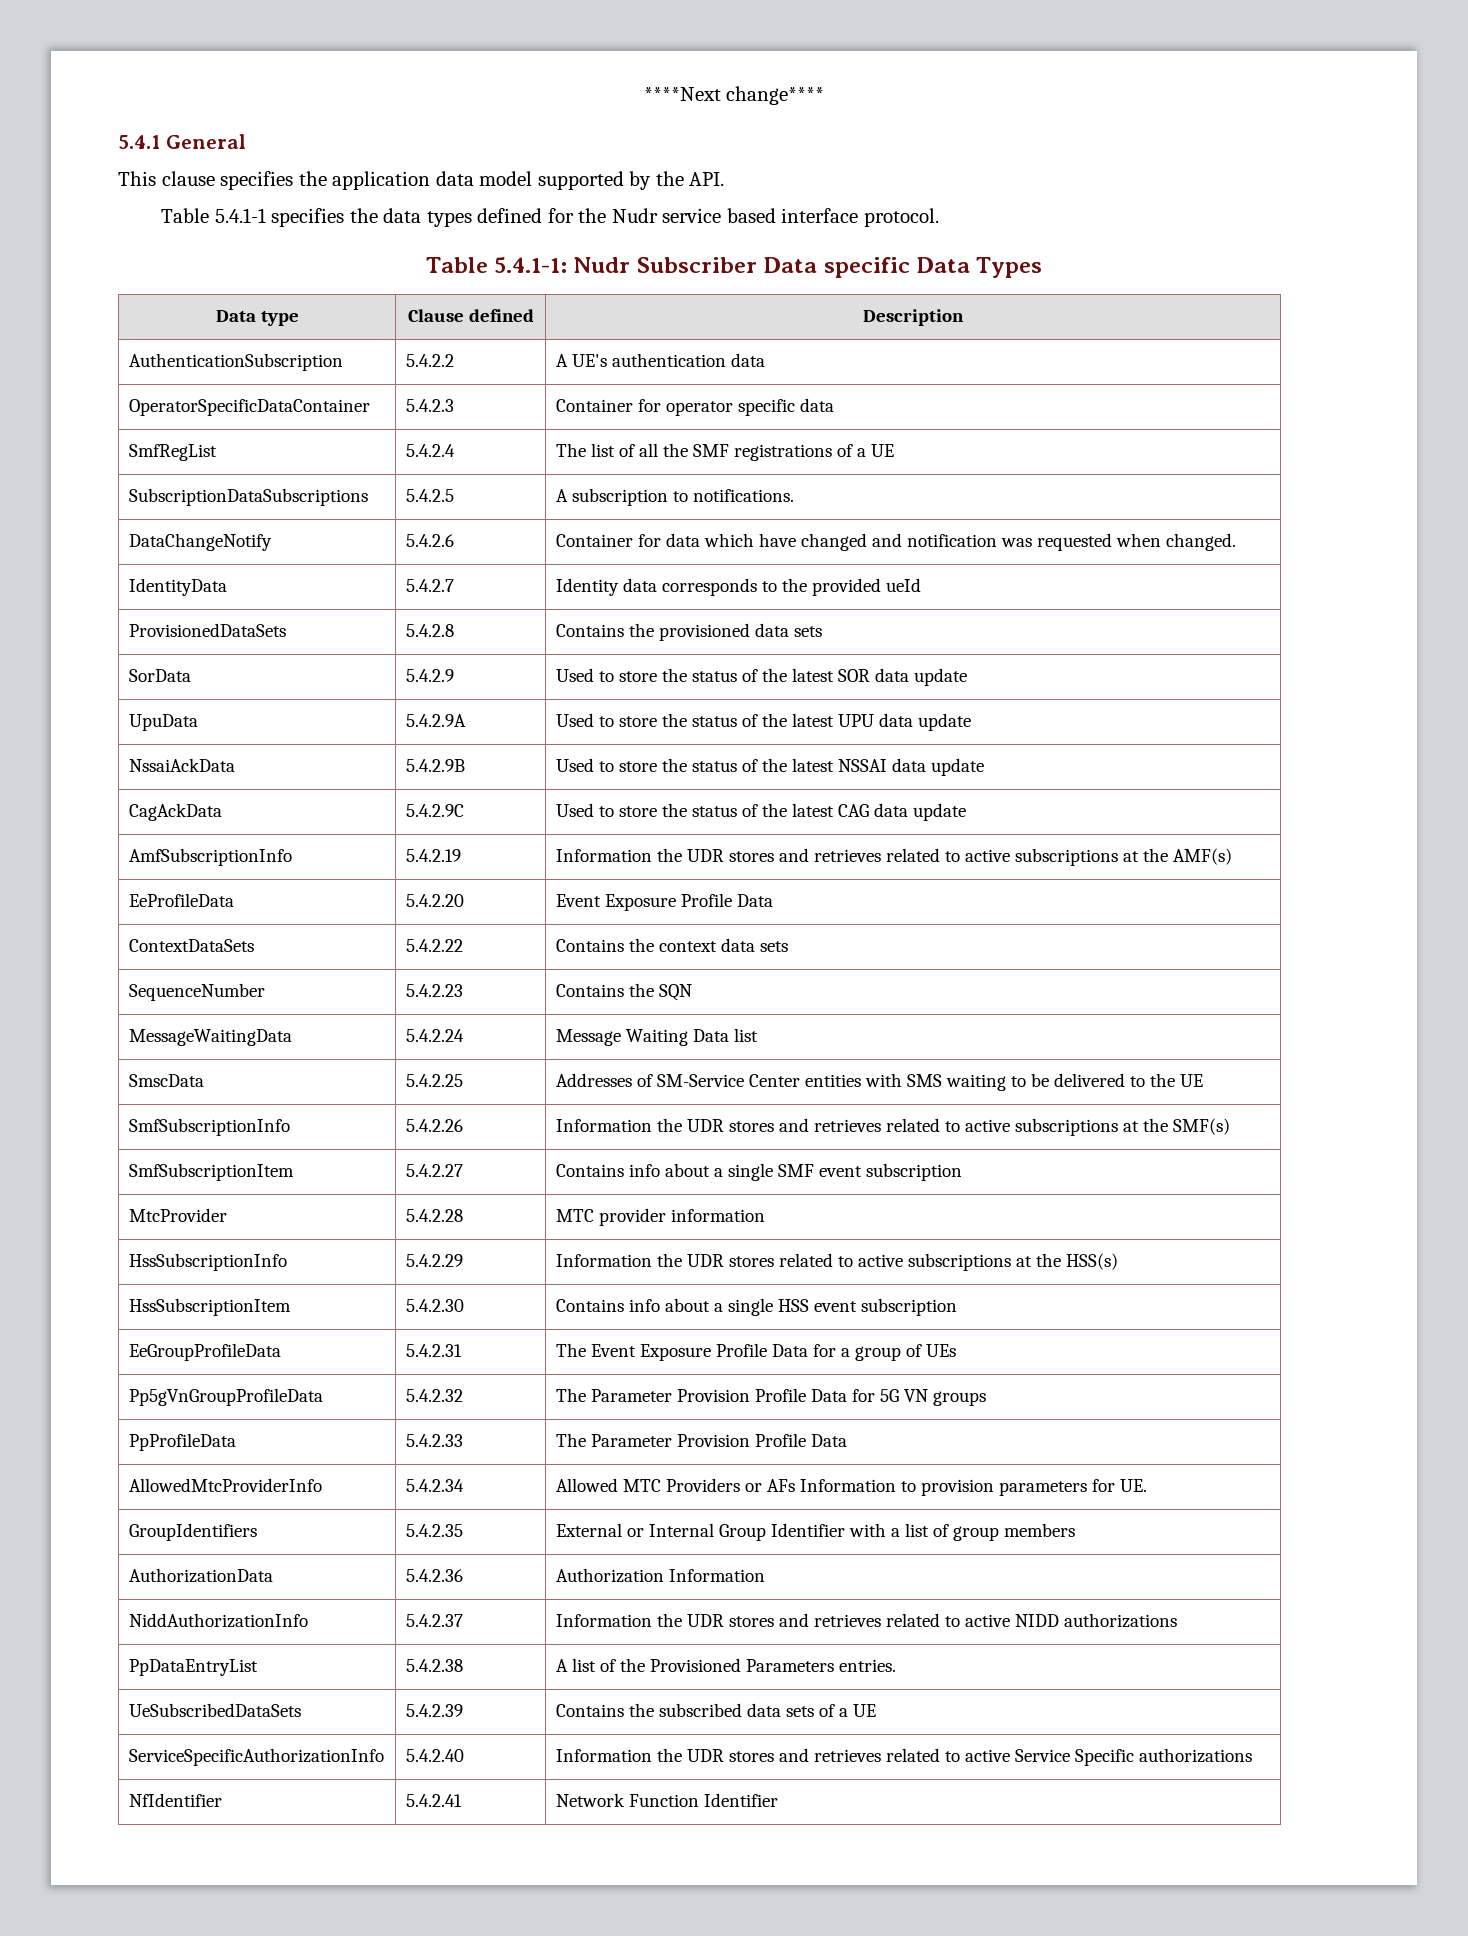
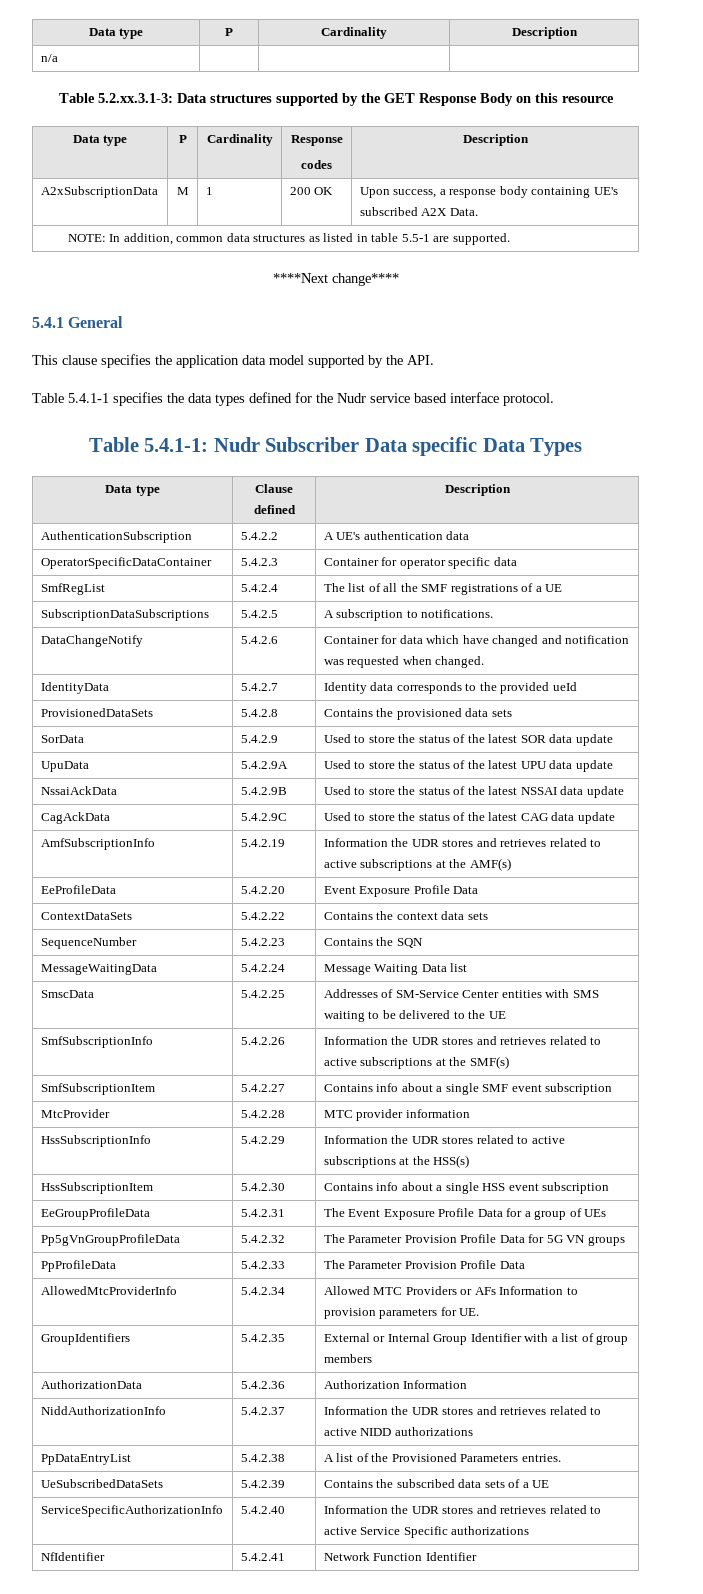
(643, 94) none -> [88,28,144,39] [225,28,233,36] [321,27,387,39] [511,27,578,39] [40,54,58,62] [58,93,614,106] [72,135,128,146] [178,135,187,143] [206,134,273,146] [290,135,343,146] [301,160,332,169] [462,134,529,146] [40,186,158,198] [176,187,189,195] [205,187,213,195] [289,187,334,195] [359,186,618,198] [359,207,478,216] [67,233,510,245] Data type | P | Cardinality | Description // n/a | | | // Table 5.2.xx.3.1-3: Data structures supported by the GET Response Body on this resource // Data type | P | Cardinality | Response // codes | Description // A2xSubscriptionData | M | 1 | 200 OK | Upon success, a response body containing UE's subscribed A2X Data. // NOTE: In addition, common data structures as listed in table 5.5-1 are supported. //

